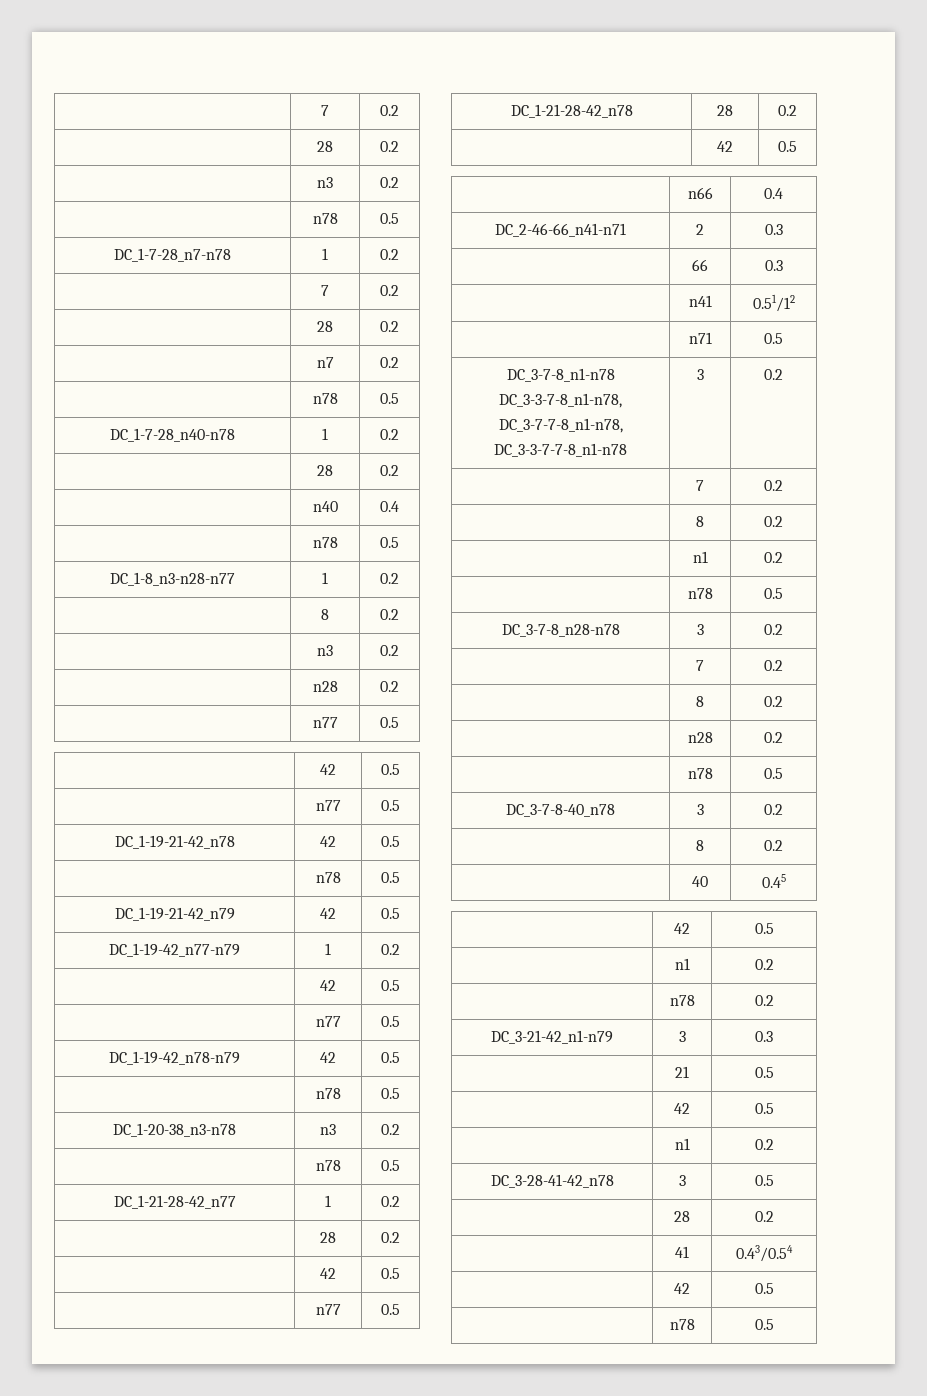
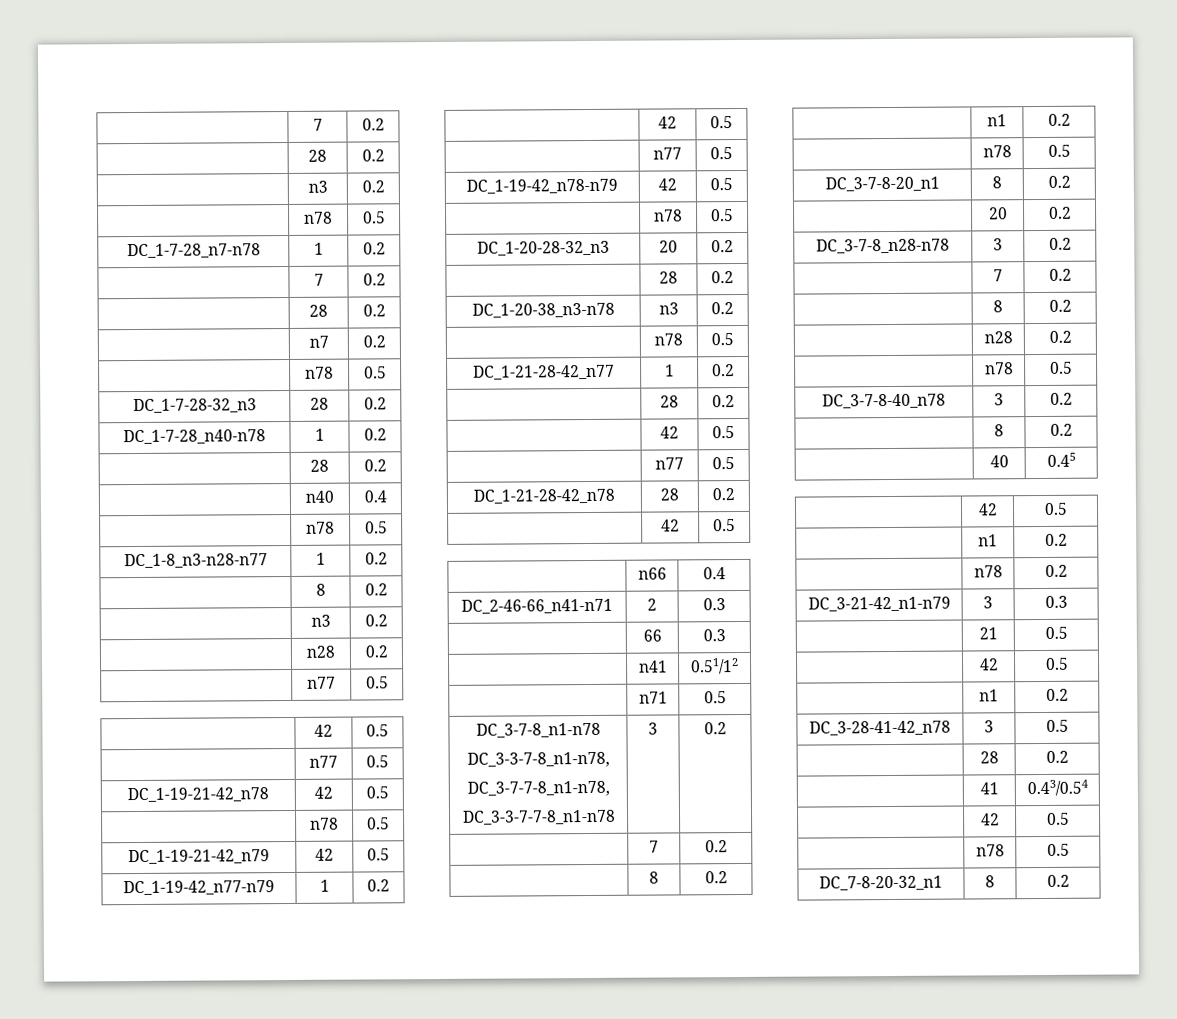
(399, 398) none -> [132,398,257,414] [310,397,329,410] [363,397,387,410] // DC_1-7-28-32_n3 | 28 | 0.2
(400, 1093) none -> [476,240,610,256] [659,240,678,253] [711,240,734,253] [659,271,678,284] [711,271,734,284] // DC_1-20-28-32_n3 | 20 | 0.2 // | 28 | 0.2
(783, 593) none -> [824,176,940,192] [992,176,1002,189] [1047,175,1071,188] [988,207,1008,220] [1048,206,1072,219] // DC_3-7-8-20_n1 | 8 | 0.2 // | 20 | 0.2
(774, 1324) none -> [819,875,943,891] [985,875,995,888] [1046,874,1070,887] // DC_7-8-20-32_n1 | 8 | 0.2

